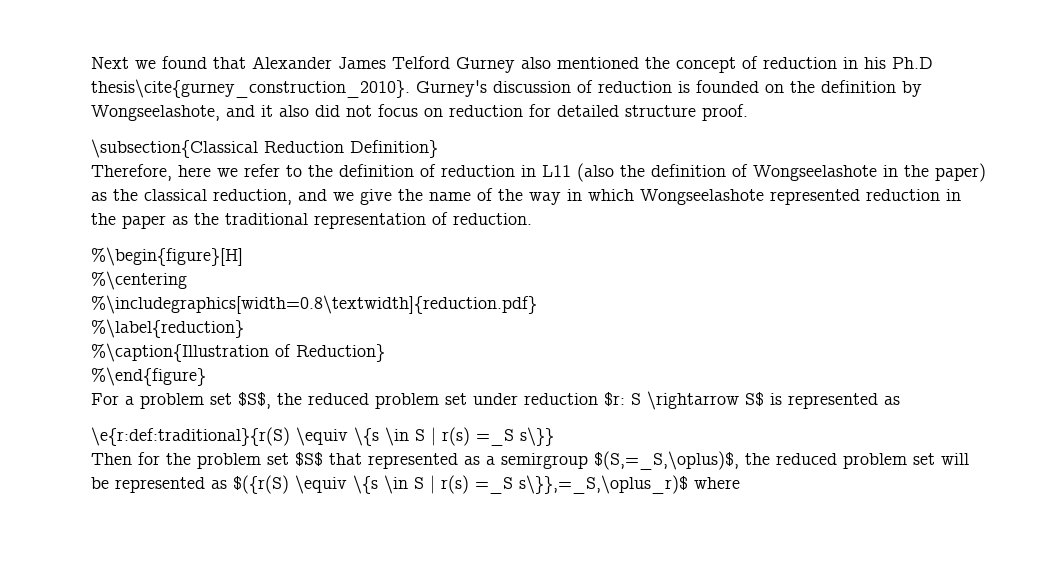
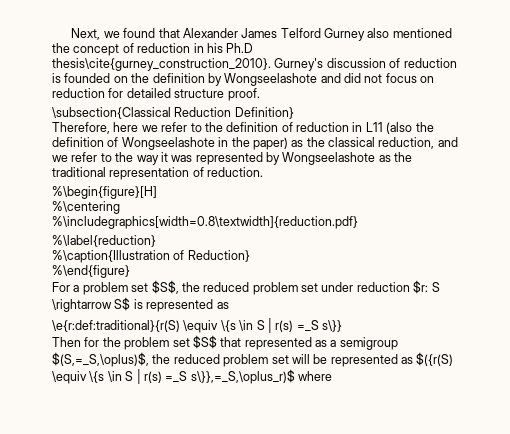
[91,57,129,69] Next -> [71,28,101,40] Next,
[91,105,309,121] Wongseelashote, and it also -> [224,73,341,86] Wongseelashote and
[360,188,961,205] [91,213,166,229] give the name of the way in which Wongseelashote represented reduction in the paper -> [71,152,376,165] refer to the way it was represented by Wongseelashote
[501,453,588,469] semirgroup -> [339,337,398,350] semigroup

